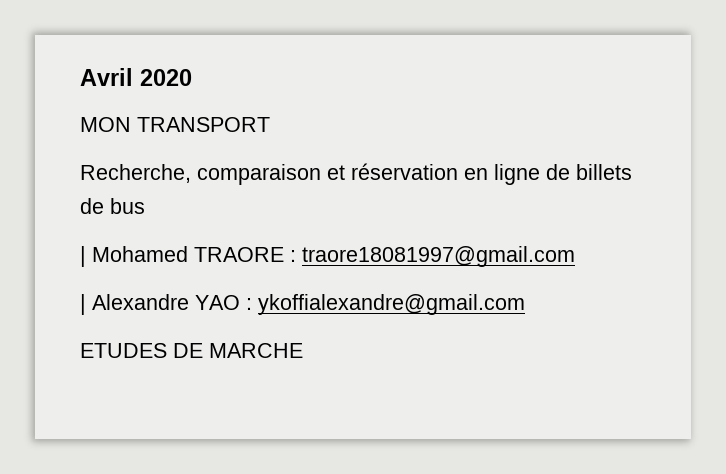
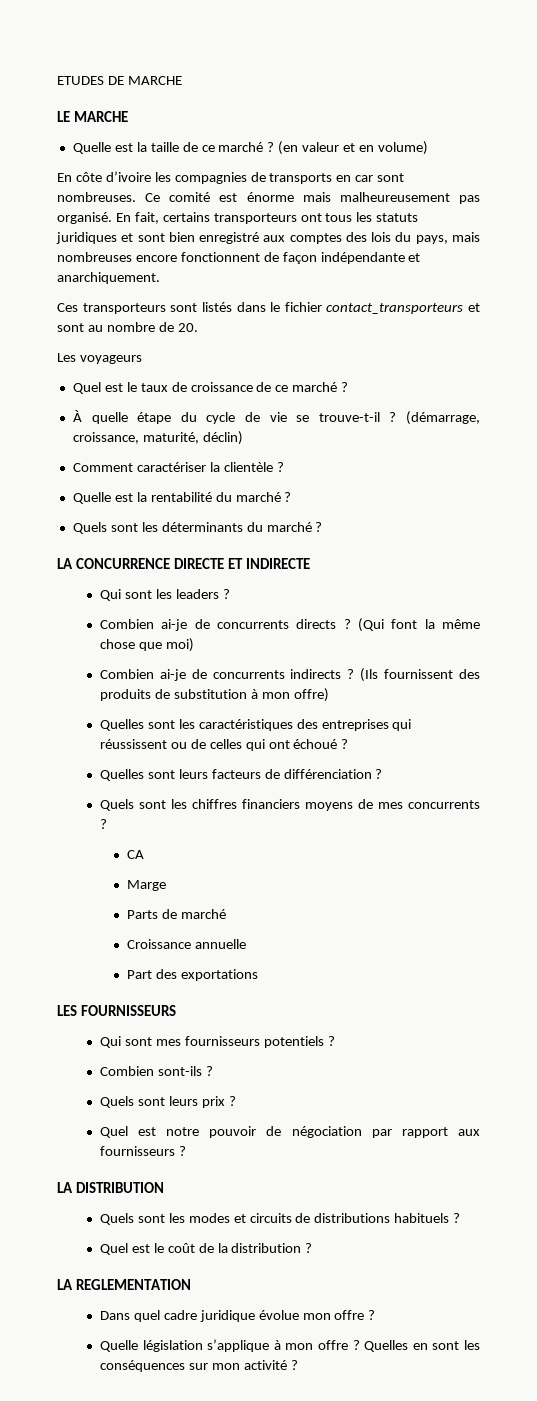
[80,68,192,86] [80,117,270,132] [80,163,632,185] [80,198,145,214] [80,246,575,267] [80,294,525,315] [80,343,303,358] Avril 2020 // MON TRANSPORT // Recherche, comparaison et réservation en ligne de billets de bus // | Mohamed TRAORE : traore18081997@gmail.com // | Alexandre YAO : ykoffialexandre@gmail.com // ETUDES DE MARCHE -> [57,76,182,85] [57,111,129,122] [72,141,428,155] [57,171,405,184] [57,192,480,204] [57,212,419,224] [56,232,480,244] [57,252,421,264] [57,272,160,284] [57,302,480,314] [57,322,198,332] [57,353,142,364] [72,382,349,394] [72,410,481,425] [72,431,243,445] [72,462,284,472] [72,492,292,504] [72,522,323,534] [57,558,311,569] [99,589,230,601] [99,618,480,632] [99,638,194,652] [99,668,481,682] [99,688,329,702] [99,719,412,731] [99,739,349,751] [99,769,383,781] [99,799,481,811] [99,819,107,829] [126,850,144,859] [126,880,166,891] [126,909,226,919] [126,939,246,949] [126,969,258,981] [57,1005,177,1016] [99,1036,335,1048] [99,1066,213,1076] [99,1096,236,1108] [99,1126,480,1138] [99,1146,186,1156] [57,1182,165,1193] [99,1213,461,1225] [99,1243,313,1255] [57,1279,192,1290] [99,1310,376,1322] [99,1339,480,1352] [99,1360,298,1372] ETUDES DE MARCHE // LE MARCHE // Quelle est la taille de ce marché ? (en valeur et en volume) // En côte d’ivoire les compagnies de transports en car sont nombreuses. Ce comité est énorme mais malheureusement pas organisé. En fait, certains transporteurs ont tous les statuts juridiques et sont bien enregistré aux comptes des lois du pays, mais nombreuses encore fonctionnent de façon indépendante et anarchiquement. // Ces transporteurs sont listés dans le fichier contact_transporteurs et sont au nombre de 20. // Les voyageurs // Quel est le taux de croissance de ce marché ? // À quelle étape du cycle de vie se trouve-t-il ? (démarrage, croissance, maturité, déclin) // Comment caractériser la clientèle ? // Quelle est la rentabilité du marché ? // Quels sont les déterminants du marché ? // LA CONCURRENCE DIRECTE ET INDIRECTE // Qui sont les leaders ? // Combien ai-je de concurrents directs ? (Qui font la même chose que moi) // Combien ai-je de concurrents indirects ? (Ils fournissent des produits de substitution à mon offre) // Quelles sont les caractéristiques des entreprises qui réussissent ou de celles qui ont échoué ? // Quelles sont leurs facteurs de différenciation ? // Quels sont les chiffres financiers moyens de mes concurrents ? // CA // Marge // Parts de marché // Croissance annuelle // Part des exportations // LES FOURNISSEURS // Qui sont mes fournisseurs potentiels ? // Combien sont-ils ? // Quels sont leurs prix ? // Quel est notre pouvoir de négociation par rapport aux fournisseurs ? // LA DISTRIBUTION // Quels sont les modes et circuits de distributions habituels ? // Quel est le coût de la distribution ? // LA REGLEMENTATION // Dans quel cadre juridique évolue mon offre ? // Quelle législation s’applique à mon offre ? Quelles en sont les conséquences sur mon activité ?

